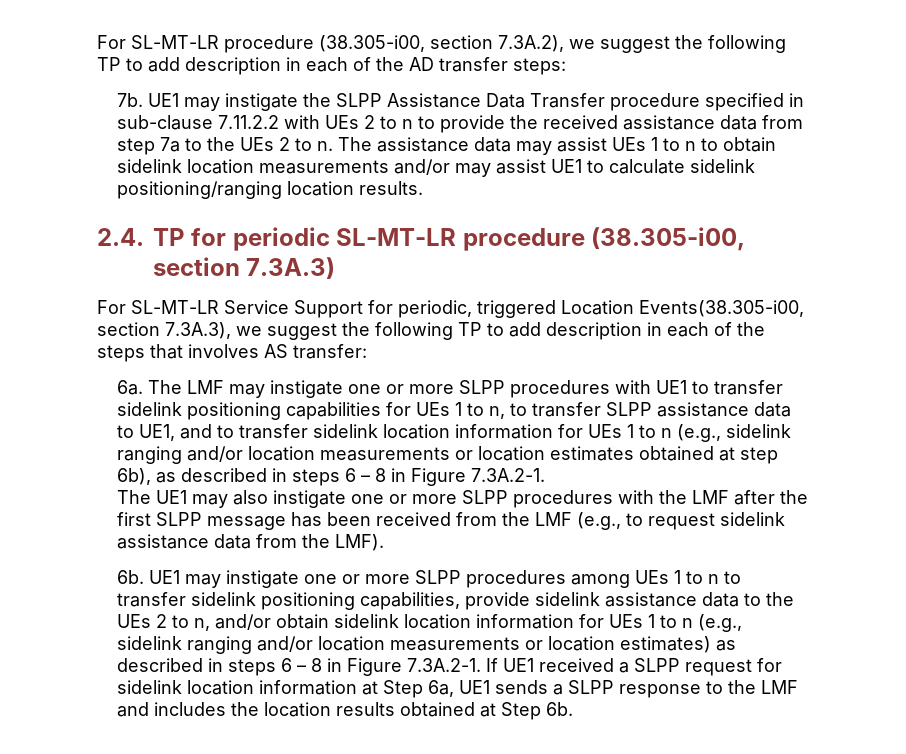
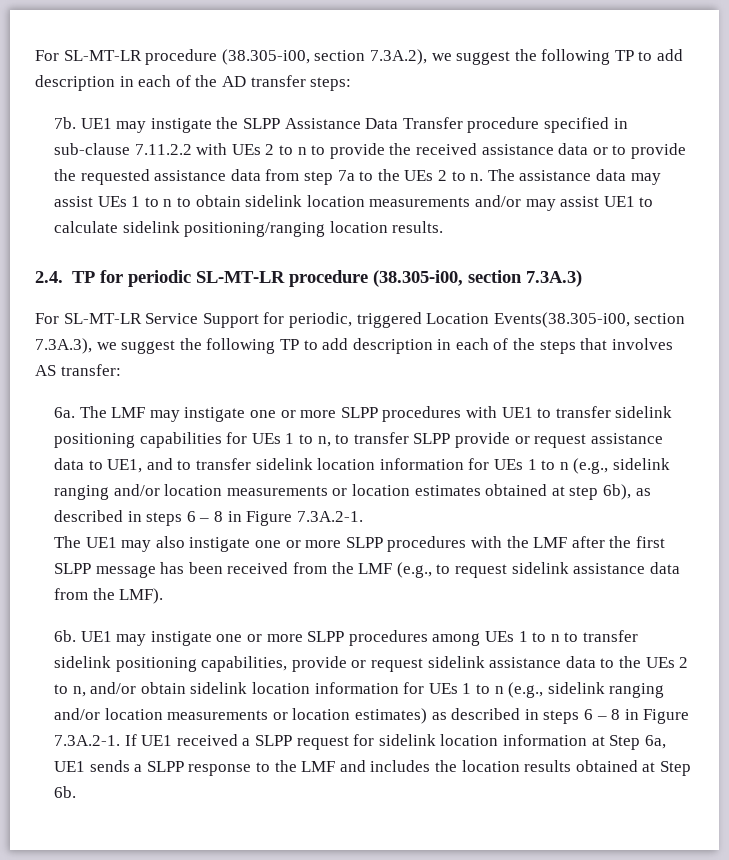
(758, 122) none -> [592,143,686,159] [54,169,261,185] or to provide the requested assistance data
(653, 409) none -> [454,432,587,448] provide or request
(531, 601) none -> [351,658,424,672] or request

